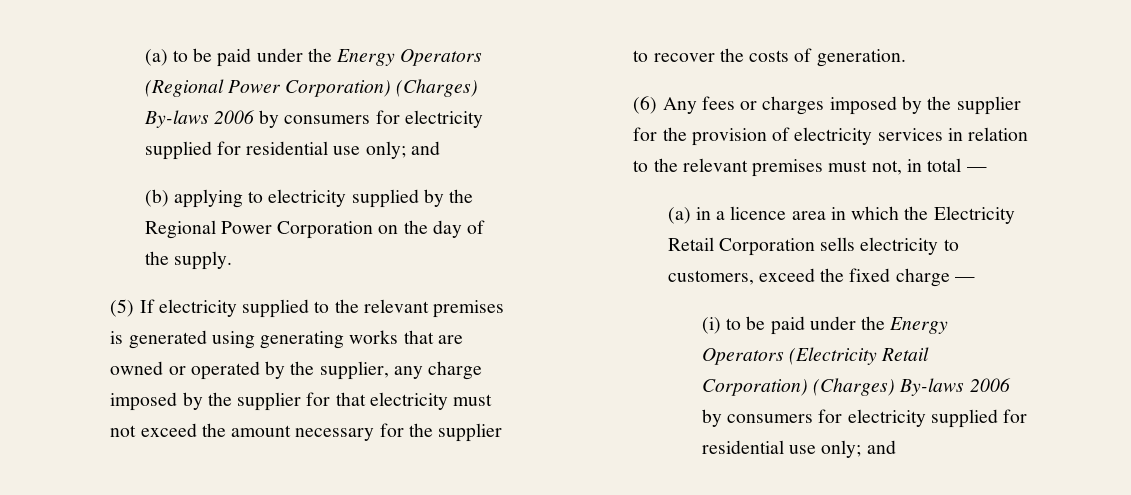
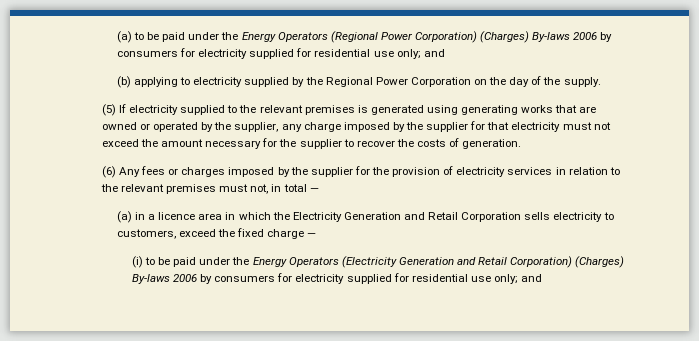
(1015, 215) none -> [343,212,425,220] Generation and
(878, 356) none -> [398,257,476,265] Generation and

